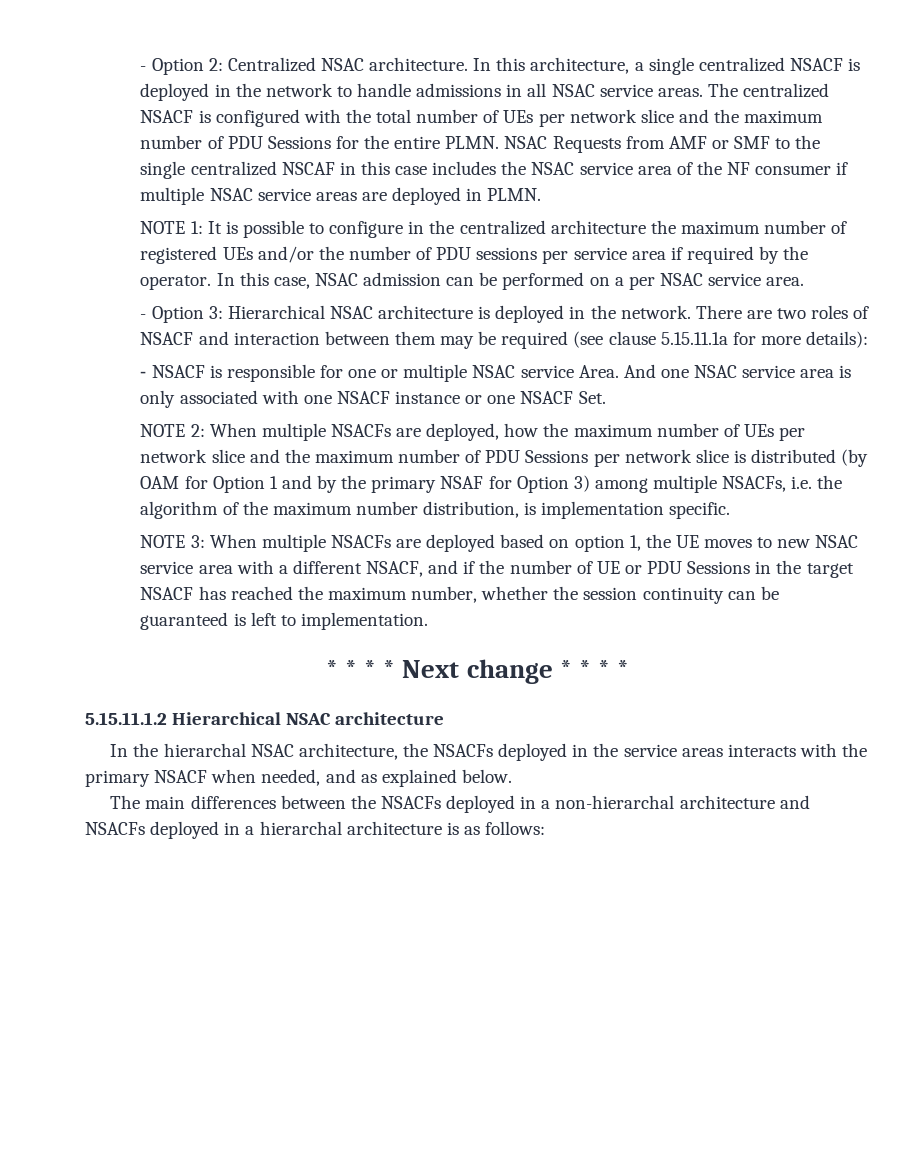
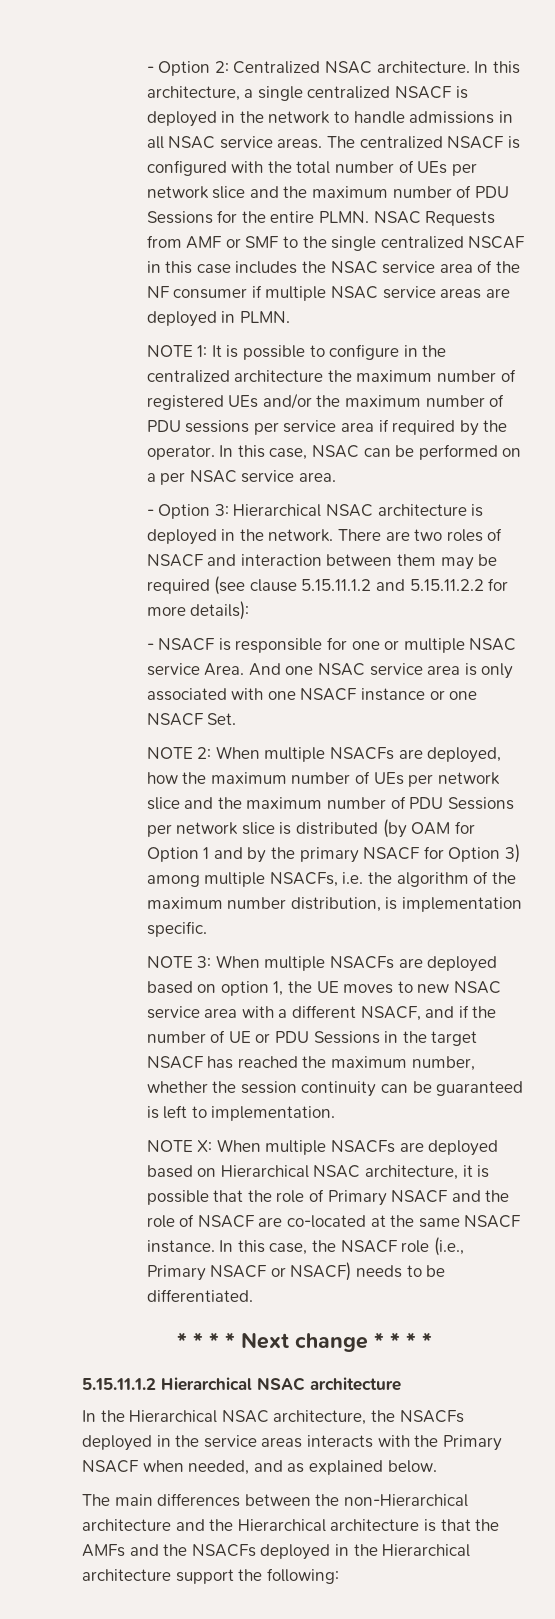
(344, 253) none -> [345,395,422,407] maximum
[363,272,442,286] admission -> (360, 451) none
[660,332,728,345] 5.15.11.1a -> [301,579,484,591] 5.15.11.1.2 and 5.15.11.2.2
[440,476,484,489] NSAF -> [363,847,420,860] NSACF
(428, 621) none -> [146,1139,499,1156] [146,1165,490,1180] [146,1189,510,1206] [146,1214,521,1228] [146,1237,464,1256] [146,1262,446,1281] [146,1289,253,1302] // NOTE X: When multiple NSACFs are deployed based on Hierarchical NSAC architecture, it is possible that the role of Primary NSACF and the role of NSACF are co-located at the same NSACF instance. In this case, the NSACF role (i.e., Primary NSACF or NSACF) needs to be differentiated.
[163,743,246,757] hierarchal -> [129,1410,218,1423] Hierarchical
[85,770,150,787] primary -> [442,1435,502,1451] Primary
[380,795,810,813] [85,821,546,839] NSACFs deployed in a non-hierarchal architecture and NSACFs deployed in a hierarchal architecture is as follows: -> [343,1494,468,1507] [82,1519,500,1532] [82,1544,471,1560] [82,1568,339,1584] non-Hierarchical architecture and the Hierarchical architecture is that the AMFs and the NSACFs deployed in the Hierarchical architecture support the following:

